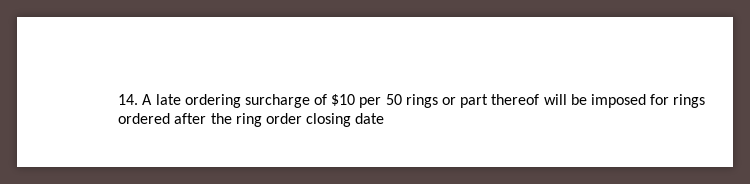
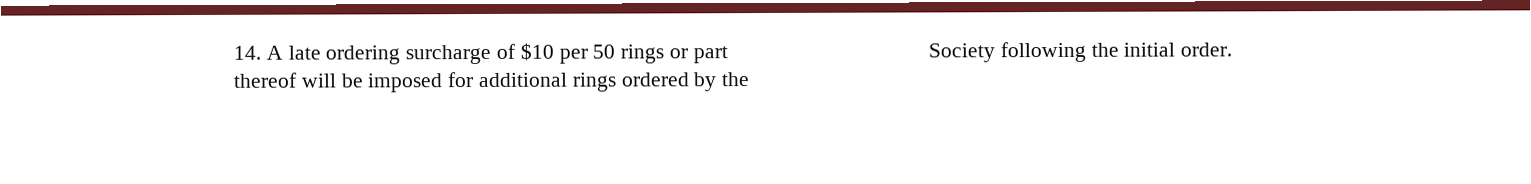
(670, 99) none -> [477,72,567,88] additional
[174,113,385,127] after the ring order closing date -> [693,72,750,92] [927,41,1233,63] by the Society following the initial order.

